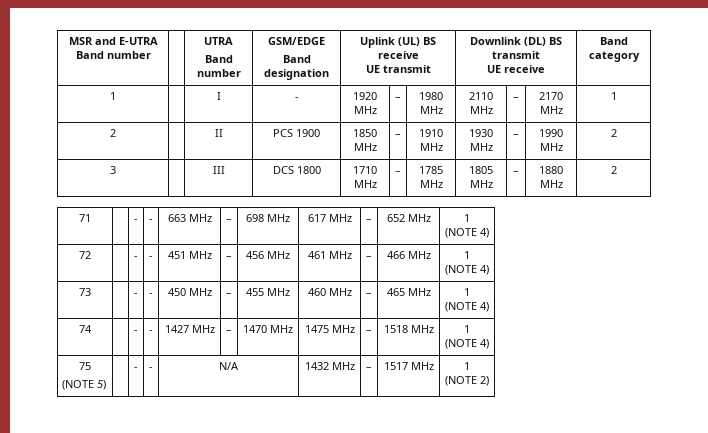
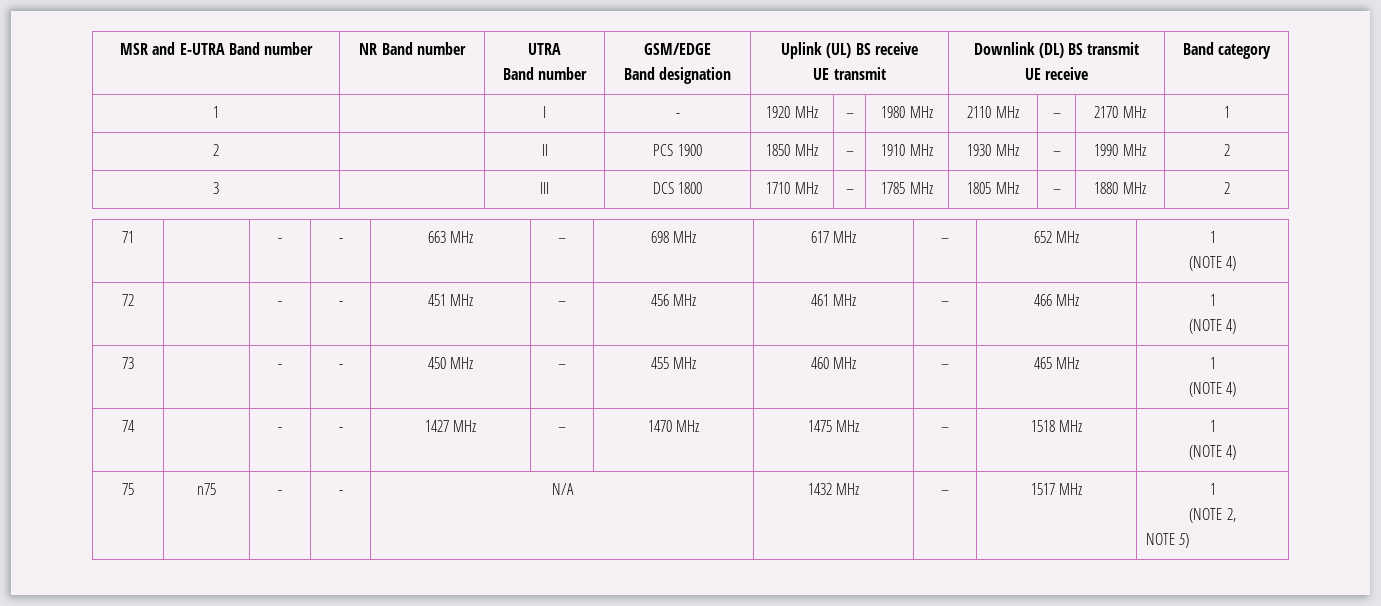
(151, 55) none -> [359,42,466,55] NR Band number
[61,380,106,390] // (NOTE 5) | -> [197,483,216,495] | n75
[480,376,489,386] 2) -> [1226,508,1236,522] [1145,533,1190,548] 2, // NOTE 5)

